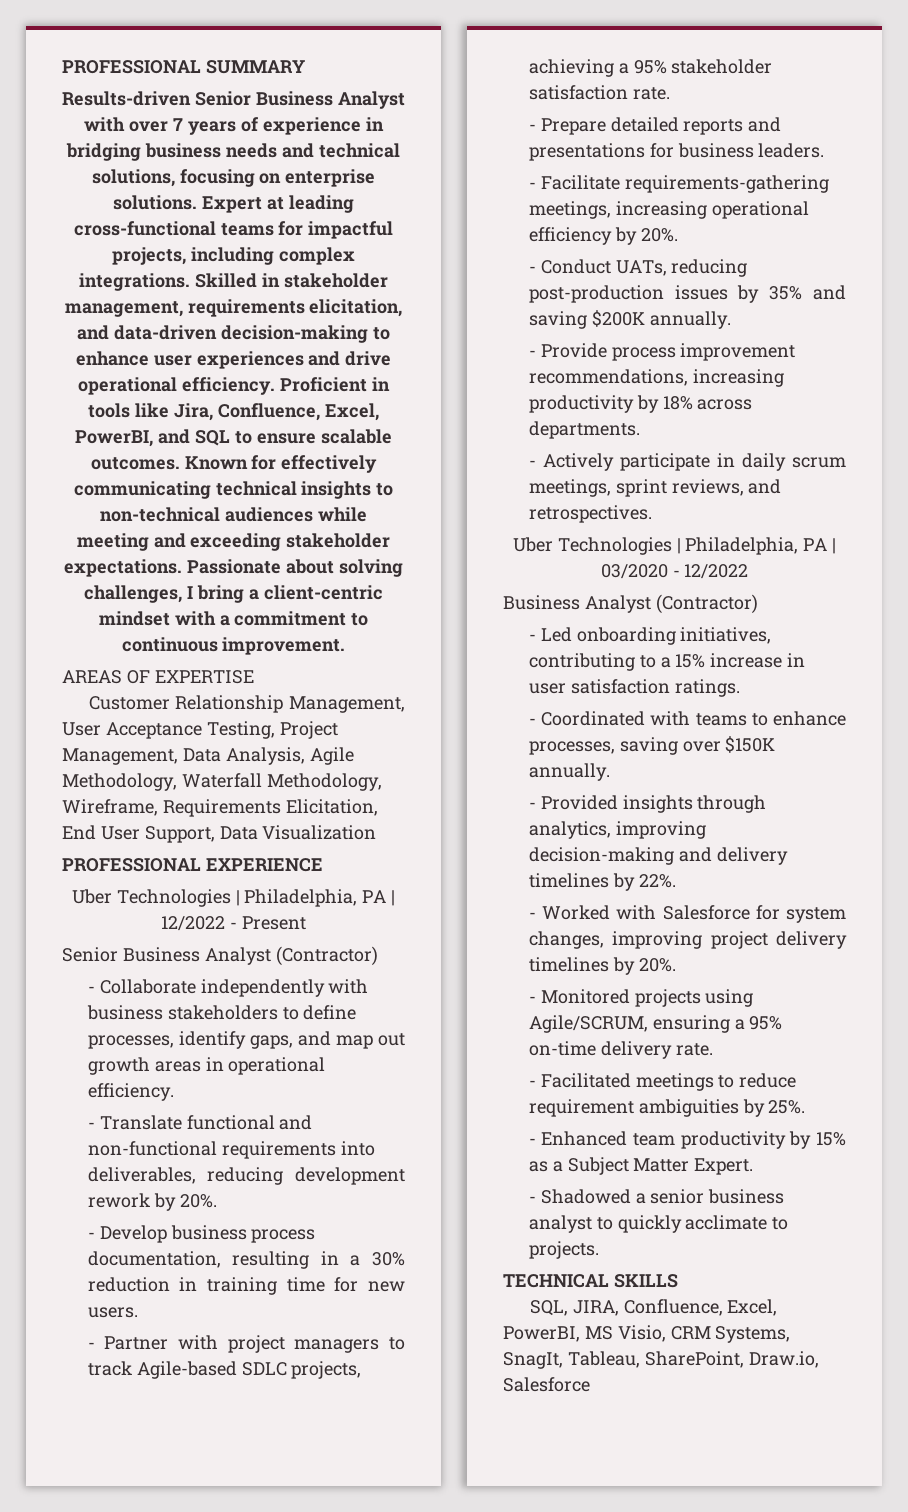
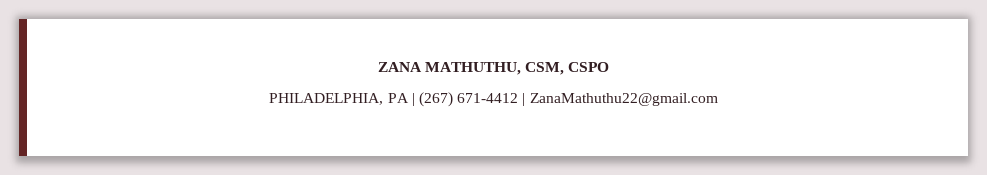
[62,60,305,74] [62,91,405,109] [84,117,384,135] [66,143,400,161] [91,169,376,187] [113,195,354,213] [73,221,394,239] [112,247,355,265] [79,273,388,291] [64,299,403,317] [77,325,390,343] [75,351,392,369] [78,377,390,395] [88,403,379,421] [75,429,392,447] [90,455,378,473] [73,481,394,499] [100,507,367,522] [76,533,391,551] [64,559,403,577] [84,585,383,603] [98,611,369,626] [121,637,346,655] [62,670,254,684] [88,695,405,713] [62,721,338,739] [62,747,354,765] [62,773,382,791] [62,799,378,817] [62,825,377,843] [62,858,323,872] [71,889,396,907] [161,916,306,931] [62,946,378,966] [87,979,369,997] [86,1005,357,1020] [87,1031,405,1049] [87,1057,326,1075] [87,1083,174,1101] [87,1115,313,1130] [87,1141,375,1159] [87,1167,405,1185] [87,1193,217,1211] [87,1225,316,1243] [87,1251,405,1269] [87,1277,405,1295] [87,1307,138,1318] [87,1335,405,1353] [87,1361,362,1379] [528,59,773,77] [528,85,670,100] [528,117,782,135] [528,143,825,161] [528,175,829,193] [528,201,809,219] [528,227,678,245] [528,259,748,277] [528,285,846,303] [528,310,731,329] [528,343,796,361] [528,369,784,387] [528,395,753,413] [528,421,640,439] [528,453,846,471] [528,479,782,497] [528,505,652,523] [512,537,837,555] [600,564,749,579] [503,594,758,614] [528,627,772,645] [528,653,806,671] [528,679,740,697] [528,711,846,726] [528,736,776,755] [528,763,610,781] [528,795,767,813] [528,821,706,839] [528,847,788,865] [528,873,676,891] [528,905,846,923] [528,931,847,949] [528,957,676,975] [528,989,754,1007] [528,1015,783,1033] [528,1041,713,1059] [528,1073,797,1091] [528,1099,806,1117] [528,1131,846,1149] [528,1157,754,1175] [528,1189,785,1204] [528,1215,789,1233] [528,1241,599,1259] [503,1274,678,1288] [529,1299,778,1316] [503,1325,791,1343] [503,1351,819,1369] [503,1377,590,1392] PROFESSIONAL SUMMARY // Results-driven Senior Business Analyst with over 7 years of experience in bridging business needs and technical solutions, focusing on enterprise solutions. Expert at leading cross-functional teams for impactful projects, including complex integrations. Skilled in stakeholder management, requirements elicitation, and data-driven decision-making to enhance user experiences and drive operational efficiency. Proficient in tools like Jira, Confluence, Excel, PowerBI, and SQL to ensure scalable outcomes. Known for effectively communicating technical insights to non-technical audiences while meeting and exceeding stakeholder expectations. Passionate about solving challenges, I bring a client-centric mindset with a commitment to continuous improvement. // AREAS OF EXPERTISE // Customer Relationship Management, User Acceptance Testing, Project Management, Data Analysis, Agile Methodology, Waterfall Methodology, Wireframe, Requirements Elicitation, End User Support, Data Visualization // PROFESSIONAL EXPERIENCE // Uber Technologies | Philadelphia, PA | 12/2022 - Present // Senior Business Analyst (Contractor) // - Collaborate independently with business stakeholders to define processes, identify gaps, and map out growth areas in operational efficiency. // - Translate functional and non-functional requirements into deliverables, reducing development rework by 20%. // - Develop business process documentation, resulting in a 30% reduction in training time for new users. // - Partner with project managers to track Agile-based SDLC projects, achieving a 95% stakeholder satisfaction rate. // - Prepare detailed reports and presentations for business leaders. // - Facilitate requirements-gathering meetings, increasing operational efficiency by 20%. // - Conduct UATs, reducing post-production issues by 35% and saving $200K annually. // - Provide process improvement recommendations, increasing productivity by 18% across departments. // - Actively participate in daily scrum meetings, sprint reviews, and retrospectives. // Uber Technologies | Philadelphia, PA | 03/2020 - 12/2022 // Business Analyst (Contractor) // - Led onboarding initiatives, contributing to a 15% increase in user satisfaction ratings. // - Coordinated with teams to enhance processes, saving over $150K annually. // - Provided insights through analytics, improving decision-making and delivery timelines by 22%. // - Worked with Salesforce for system changes, improving project delivery timelines by 20%. // - Monitored projects using Agile/SCRUM, ensuring a 95% on-time delivery rate. // - Facilitated meetings to reduce requirement ambiguities by 25%. // - Enhanced team productivity by 15% as a Subject Matter Expert. // - Shadowed a senior business analyst to quickly acclimate to projects. // TECHNICAL SKILLS // SQL, JIRA, Confluence, Excel, PowerBI, MS Visio, CRM Systems, SnagIt, Tableau, SharePoint, Draw.io, Salesforce -> [377,62,610,75] [269,92,718,107] ZANA MATHUTHU, CSM, CSPO // PHILADELPHIA, PA | (267) 671-4412 | ZanaMathuthu22@gmail.com

